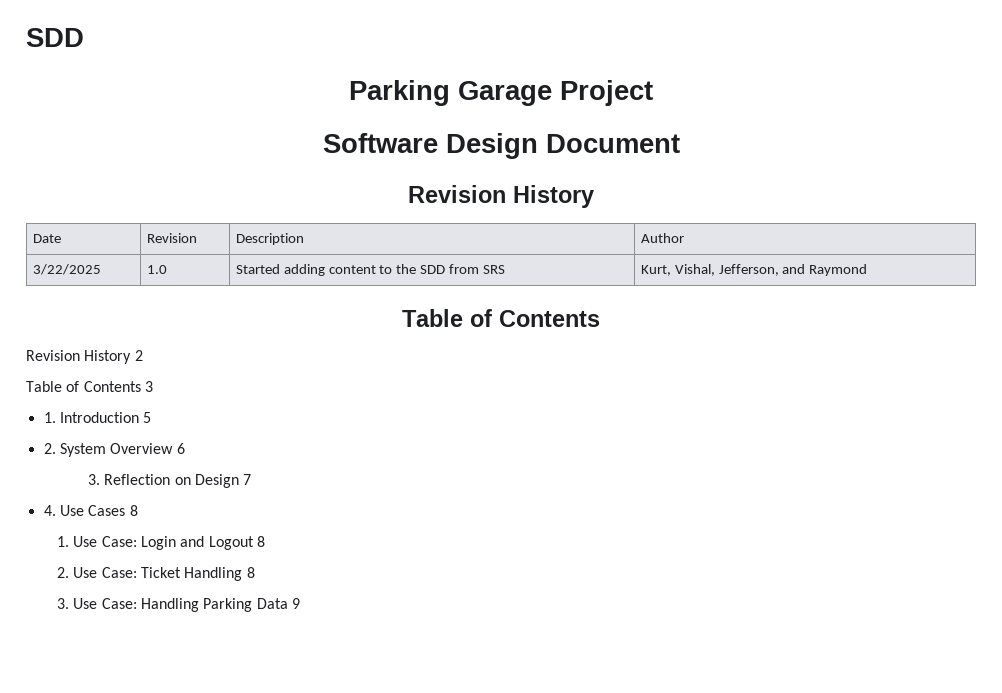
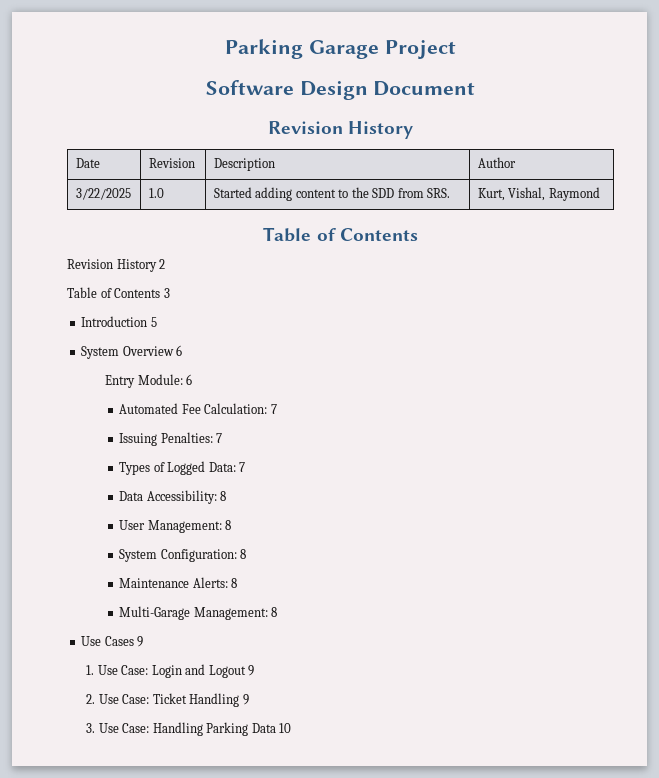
[26,28,84,47] SDD // -> (225, 49) none
[483,265,506,274] SRS -> [427,188,451,198] SRS.
[718,264,806,276] Jefferson, and -> (546, 194) none
[43,412,56,423] 1. -> (170, 293) none
[43,443,56,454] 2. -> (157, 322) none
[88,474,252,488] [43,505,56,516] 3. Reflection on Design 7 // 4. -> [105,374,193,388] [119,403,277,414] [119,432,223,446] [119,461,246,475] [119,490,227,504] [119,520,232,533] [119,549,247,562] [119,577,238,588] [119,606,278,620] Entry Module: 6 // Automated Fee Calculation: 7 // Issuing Penalties: 7 // Types of Logged Data: 7 // Data Accessibility: 8 // User Management: 8 // System Configuration: 8 // Maintenance Alerts: 8 // Multi-Garage Management: 8 //
[129,505,138,516] 8 -> [137,636,144,647] 9
[256,536,265,547] 8 -> [248,665,255,676] 9
[246,567,255,578] 8 -> [242,694,249,705] 9
[291,598,300,609] 9 -> [279,723,292,733] 10

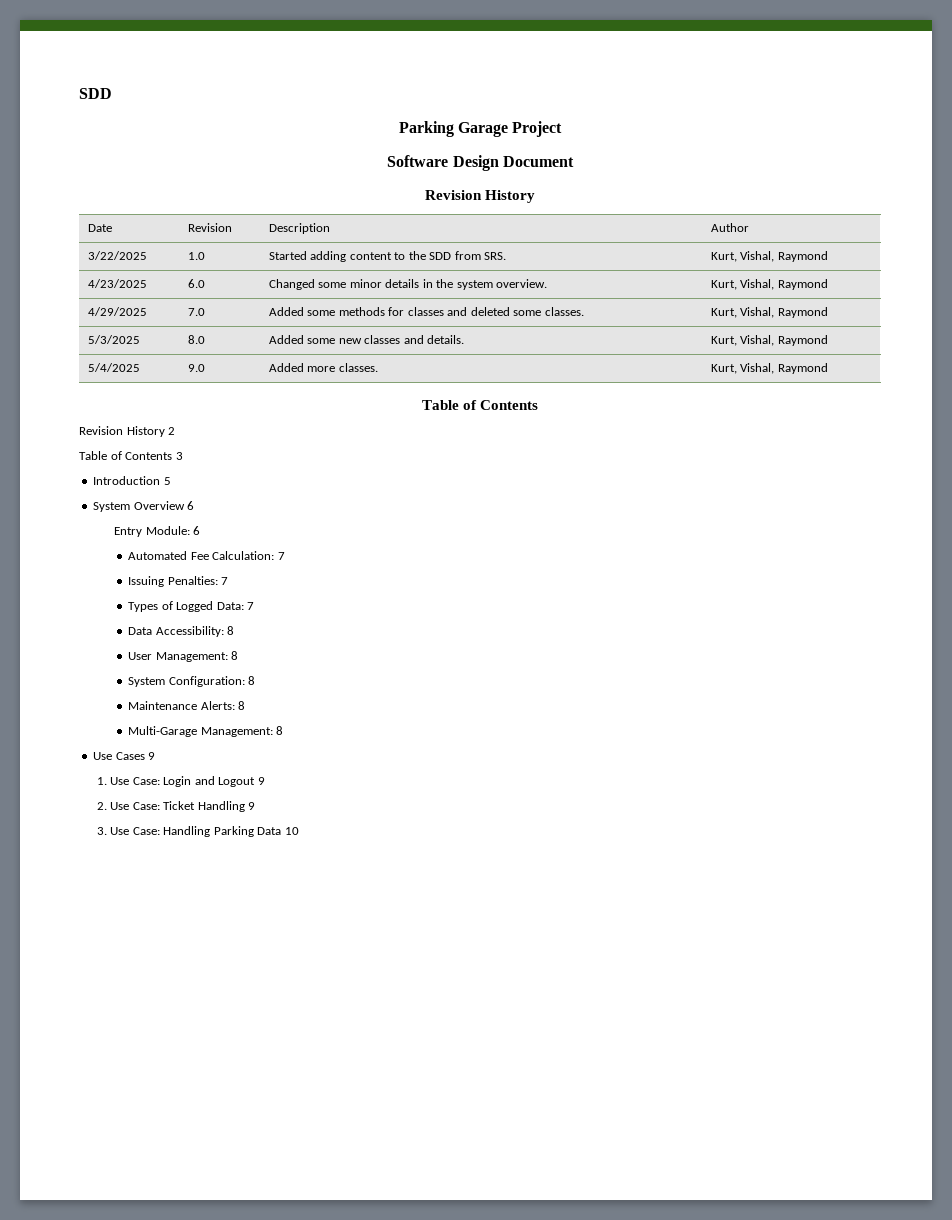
(225, 49) none -> [79,88,112,99] SDD //
(600, 194) none -> [87,279,147,288] [187,279,205,288] [268,279,548,290] [710,279,828,290] [87,307,147,316] [187,308,205,316] [268,307,584,316] [710,307,828,318] [87,335,140,344] [187,335,205,344] [268,335,465,344] [710,335,828,346] [87,363,140,372] [187,364,205,372] [268,363,378,372] [710,363,828,374] // 4/23/2025 | 6.0 | Changed some minor details in the system overview. | Kurt, Vishal, Raymond // 4/29/2025 | 7.0 | Added some methods for classes and deleted some classes. | Kurt, Vishal, Raymond // 5/3/2025 | 8.0 | Added some new classes and details. | Kurt, Vishal, Raymond // 5/4/2025 | 9.0 | Added more classes. | Kurt, Vishal, Raymond

